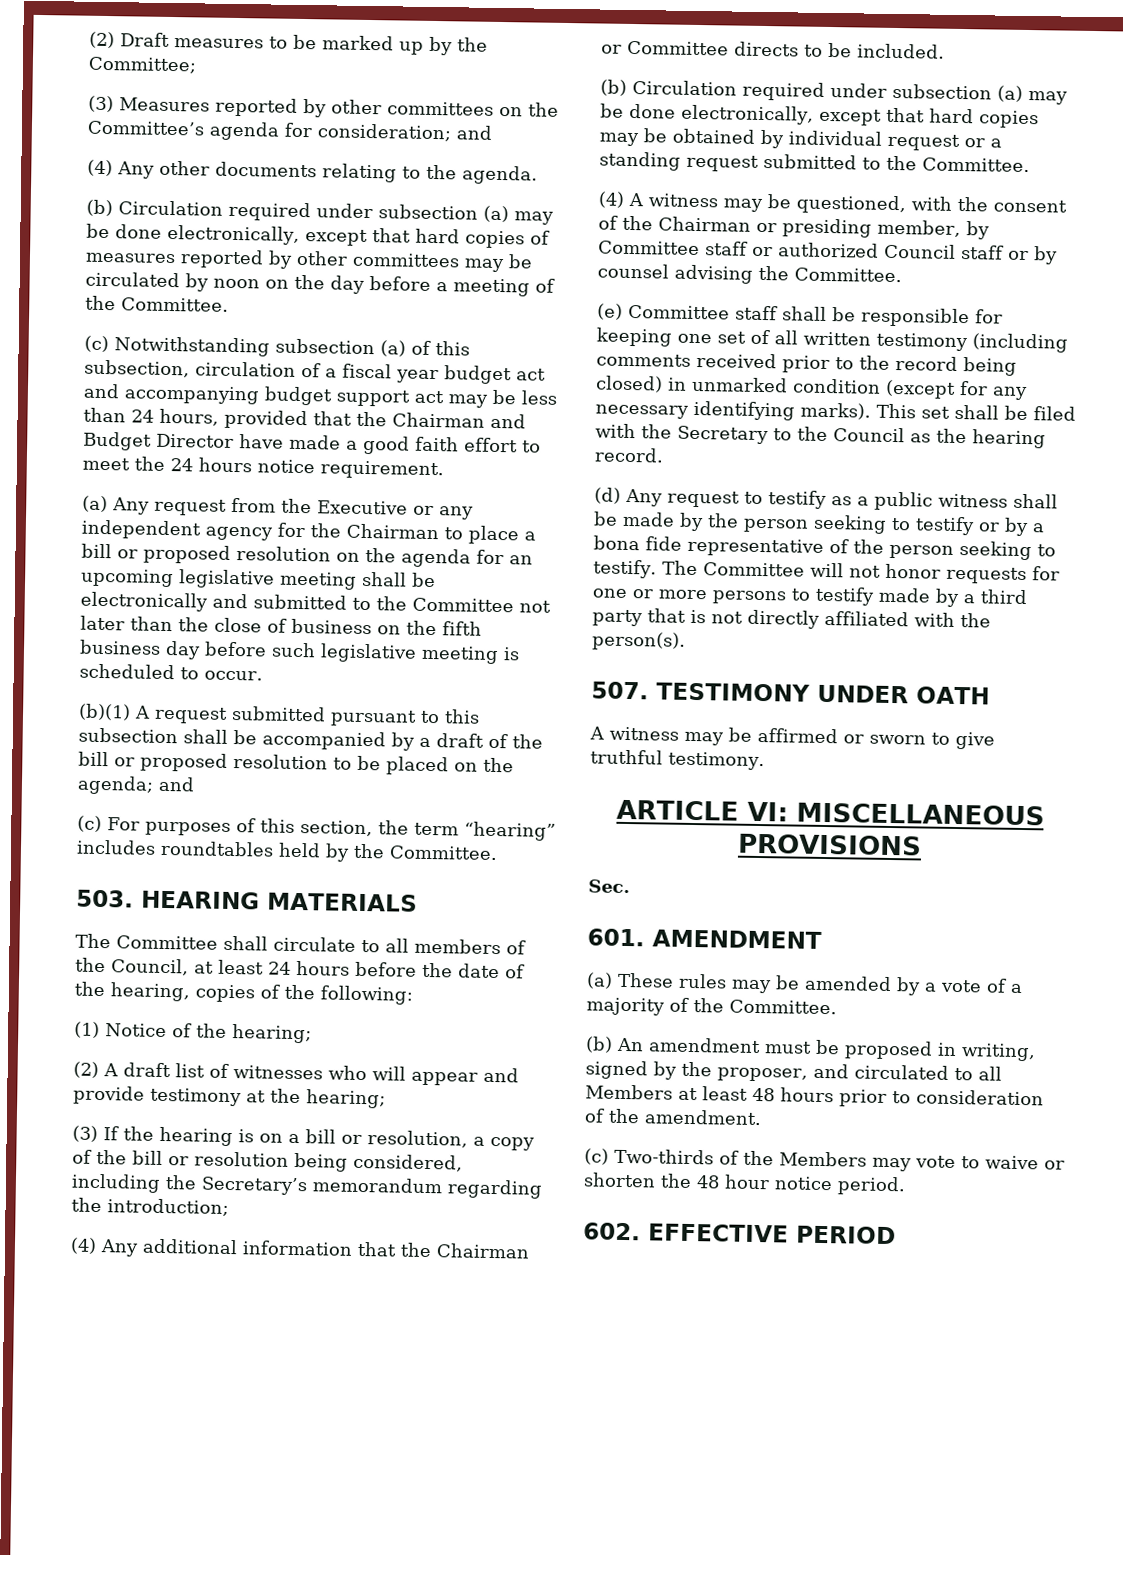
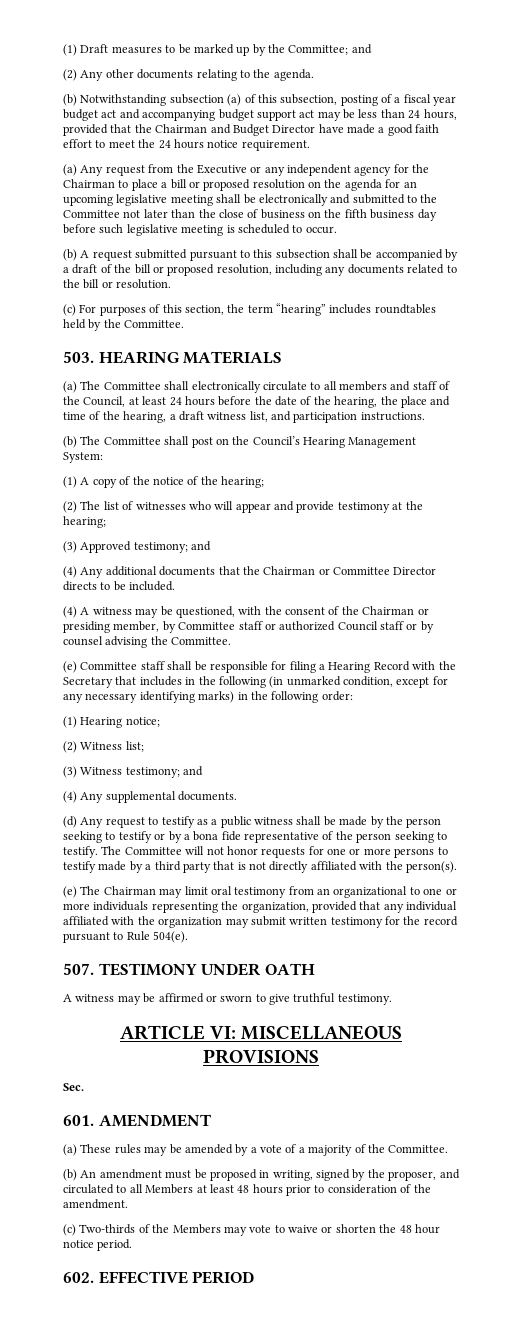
[89,31,115,49] (2) -> [63,44,77,56] (1)
[88,95,559,118] [87,120,493,142] [87,159,113,177] // (3) Measures reported by other committees on the Committee’s agenda for consideration; and // (4) -> [351,44,372,54] [63,69,77,81] and // (2)
[118,200,554,225] [86,223,550,249] [85,249,533,273] [85,271,555,297] [85,295,229,312] [84,335,109,353] Circulation required under subsection (a) may be done electronically, except that hard copies of measures reported by other committees may be circulated by noon on the day before a meeting of the Committee. // (c) -> (77, 100) none
[195,361,296,377] circulation -> [340,95,378,106] posting
[78,703,131,721] (b)(1) -> [63,249,77,261] (b)
[233,754,514,776] [77,775,195,795] resolution to be placed on the agenda; and -> [216,264,457,276] [63,279,172,289] resolution, including any documents related to the bill or resolution.
[75,933,268,951] The Committee shall -> [63,381,261,393] (a) The Committee shall electronically
(501, 946) none -> [390,381,437,391] and staff
[195,984,413,1005] [74,1021,167,1039] copies of the following: // (1) Notice -> [380,396,451,408] [63,411,425,423] [63,436,417,448] [63,452,103,463] [63,476,184,488] the place and time of the hearing, a draft witness list, and participation instructions. // (b) The Committee shall post on the Council’s Hearing Management System: // (1) A copy of the notice
[103,1062,171,1078] A draft -> [80,501,101,510] The
[103,1126,535,1151] [72,1149,463,1172] [71,1173,543,1199] [71,1197,229,1216] If the hearing is on a bill or resolution, a copy of the bill or resolution being considered, including the Secretary’s memorandum regarding the introduction; -> [80,541,212,553] Approved testimony; and
[242,1240,353,1256] information -> [159,566,216,576] documents
(729, 48) none -> [393,567,437,575] Director
[600,79,1068,105] [600,103,1039,129] [599,128,1002,151] [599,151,1030,173] // (b) Circulation required under subsection (a) may be done electronically, except that hard copies may be obtained by individual request or a standing request submitted to the Committee. -> (176, 586) none
[596,327,1068,353] [596,353,1017,376] [595,375,1028,401] [595,400,1076,421] [595,423,1046,449] [594,447,664,463] keeping one set of all written testimony (including comments received prior to the record being closed) in unmarked condition (except for any necessary identifying marks). This set shall be filed with the Secretary to the Council as the hearing record. -> [289,661,456,673] [63,676,448,688] [63,691,353,703] [63,716,160,728] [63,741,144,753] [63,766,204,778] [63,791,238,803] filing a Hearing Record with the Secretary that includes in the following (in unmarked condition, except for any necessary identifying marks) in the following order: // (1) Hearing notice; // (2) Witness list; // (3) Witness testimony; and // (4) Any supplemental documents.
(686, 641) none -> [63,886,457,898] [63,901,457,913] [63,916,458,928] [63,931,189,943] // (e) The Chairman may limit oral testimony from an organizational to one or more individuals representing the organization, provided that any individual affiliated with the organization may submit written testimony for the record pursuant to Rule 504(e).

